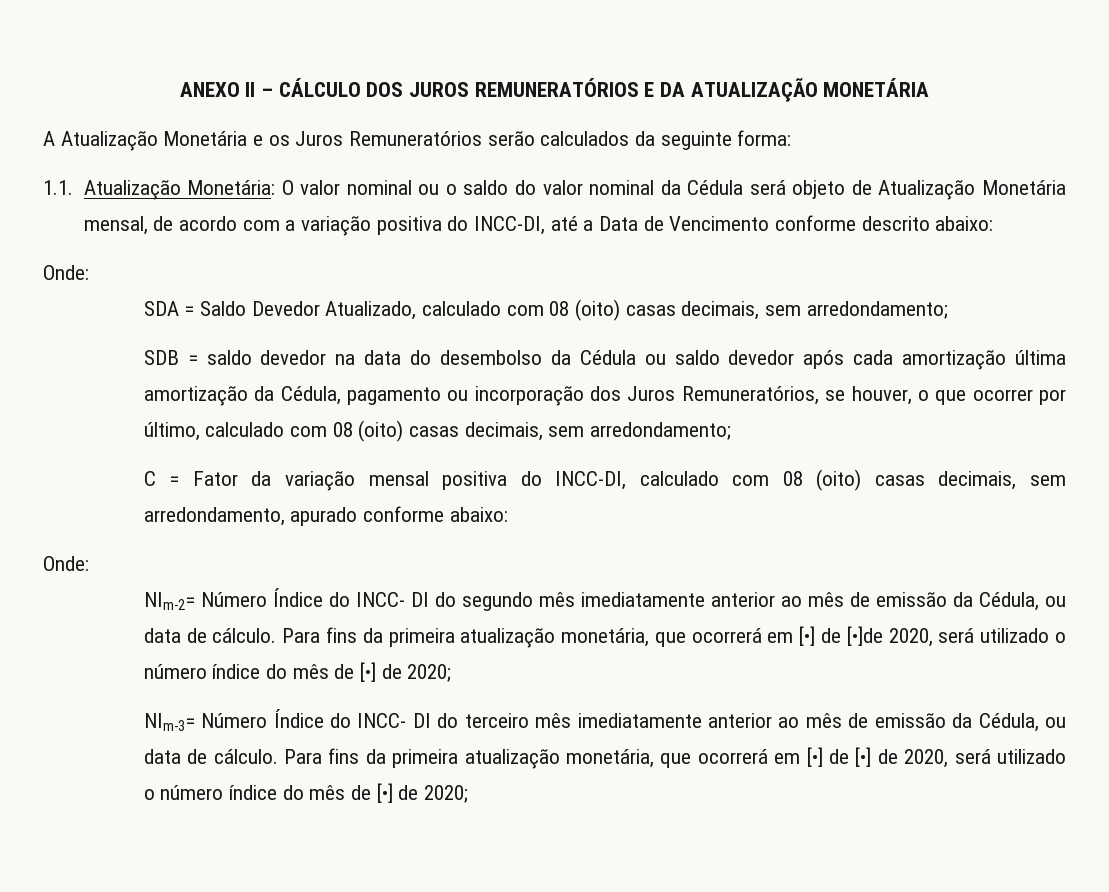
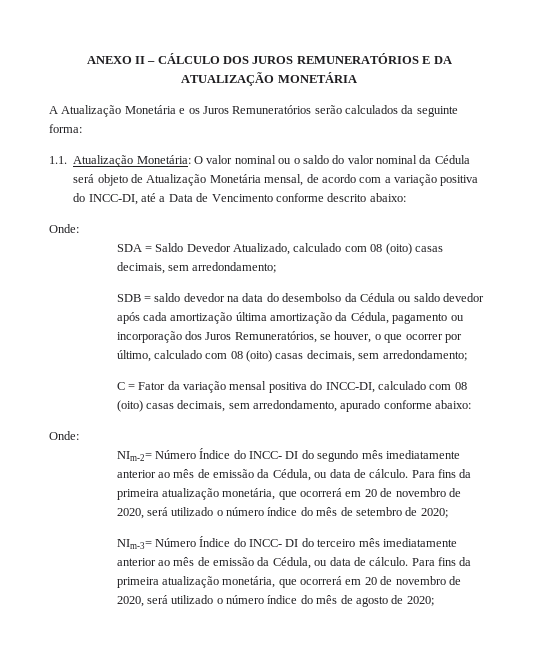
[799,626,1066,647] [143,662,377,682] [•] de [•]de 2020, será utilizado o número índice do mês de [•] -> [364,488,461,497] [116,507,402,519] 20 de novembro de 2020, será utilizado o número índice do mês de setembro
[806,747,872,767] [•] de [•] -> [364,576,446,585] 20 de novembro
[376,783,393,803] [•] -> [355,596,388,607] agosto

